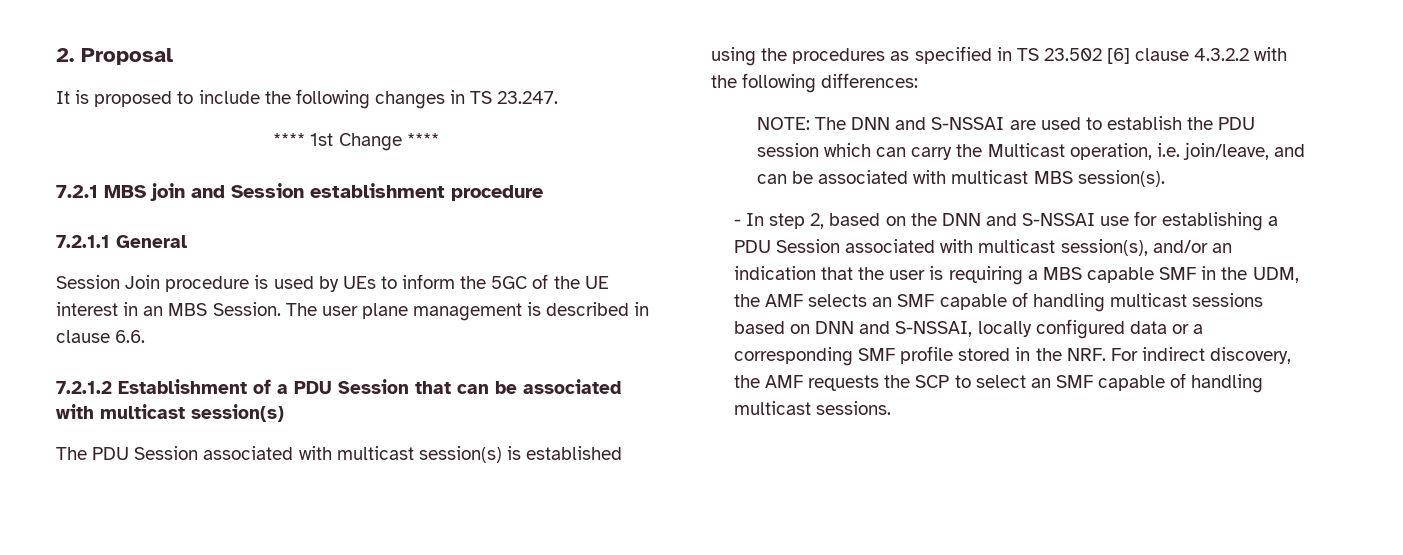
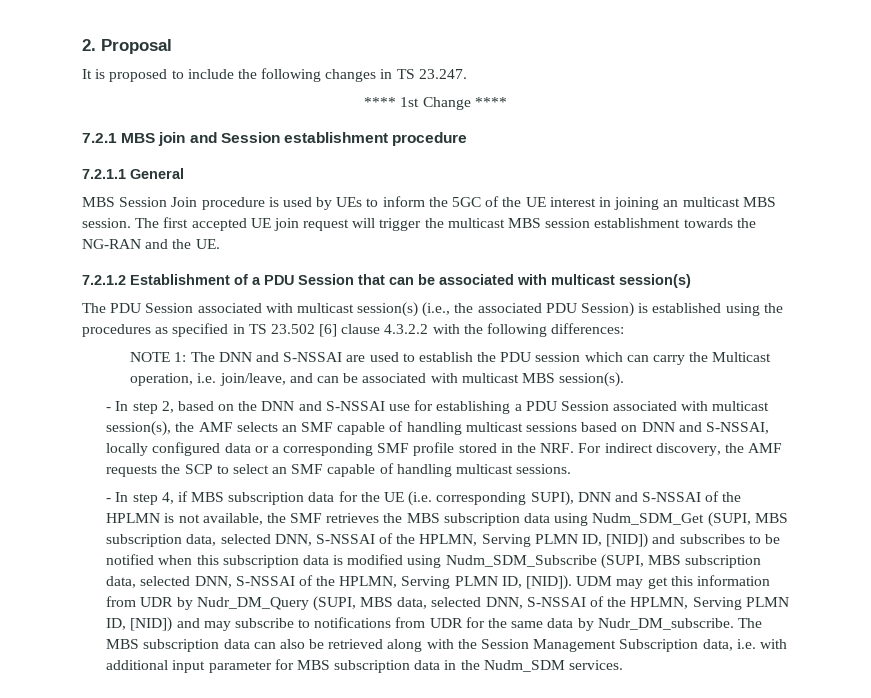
(187, 241) none -> [82,197,115,207] MBS
[143,302,650,321] [56,330,146,343] an MBS Session. The user plane management is described in clause 6.6. -> [614,197,776,210] [82,217,756,231] [82,239,220,249] joining an multicast MBS session. The first accepted UE join request will trigger the multicast MBS session establishment towards the NG-RAN and the UE.
(502, 454) none -> [422,302,635,317] (i.e., the associated PDU Session)
[756,117,810,130] NOTE: -> [130,352,187,362] NOTE 1:
[1152,240,1232,253] [733,266,1299,285] and/or an indication that the user is requiring a MBS capable SMF in the UDM, -> (172, 428) none
(892, 408) none -> [106,491,742,506] [106,512,788,527] [106,533,780,548] [106,554,762,569] [106,575,770,590] [106,596,789,611] [106,617,762,632] [106,639,787,652] [106,659,623,673] // - In step 4, if MBS subscription data for the UE (i.e. corresponding SUPI), DNN and S-NSSAI of the HPLMN is not available, the SMF retrieves the MBS subscription data using Nudm_SDM_Get (SUPI, MBS subscription data, selected DNN, S-NSSAI of the HPLMN, Serving PLMN ID, [NID]) and subscribes to be notified when this subscription data is modified using Nudm_SDM_Subscribe (SUPI, MBS subscription data, selected DNN, S-NSSAI of the HPLMN, Serving PLMN ID, [NID]). UDM may get this information from UDR by Nudr_DM_Query (SUPI, MBS data, selected DNN, S-NSSAI of the HPLMN, Serving PLMN ID, [NID]) and may subscribe to notifications from UDR for the same data by Nudr_DM_subscribe. The MBS subscription data can also be retrieved along with the Session Management Subscription data, i.e. with additional input parameter for MBS subscription data in the Nudm_SDM services.

